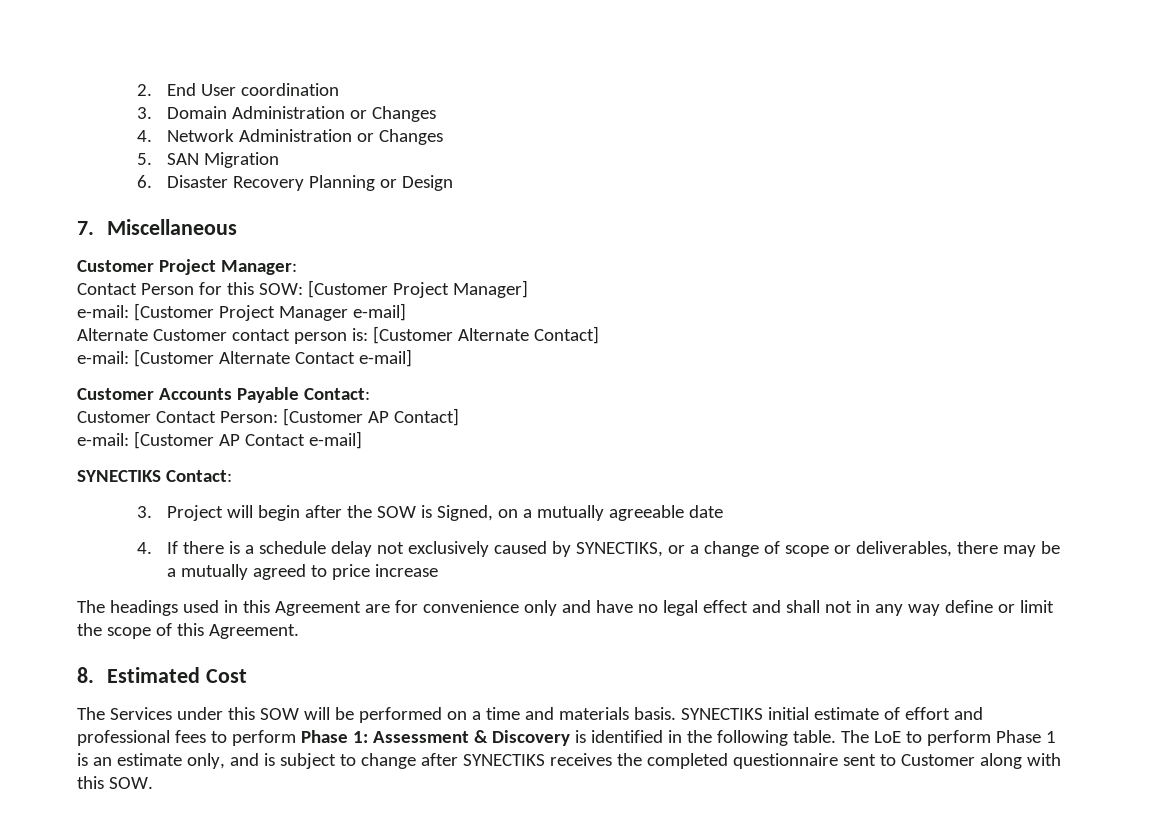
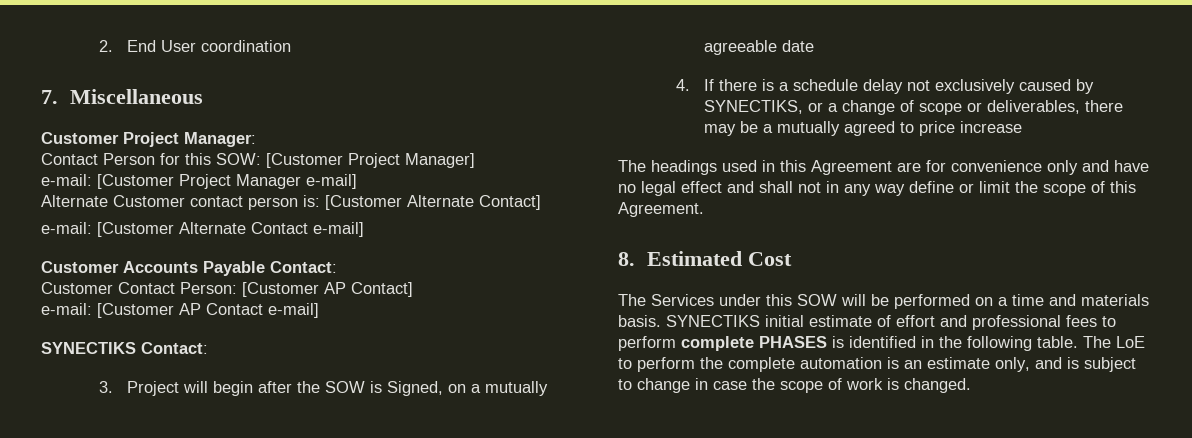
[136,106,436,122] [136,129,443,145] [136,152,279,168] [136,175,453,191] // 3. Domain Administration or Changes // 4. Network Administration or Changes // 5. SAN Migration // 6. Disaster Recovery Planning or Design -> (292, 46) none
[300,730,570,746] Phase 1: Assessment & Discovery -> [681,336,827,351] complete PHASES
[995,730,1056,743] Phase 1 -> [700,357,882,372] the complete automation
[420,753,1061,769] [77,776,153,789] after SYNECTIKS receives the completed questionnaire sent to Customer along with this SOW. -> [695,378,971,393] in case the scope of work is changed.

